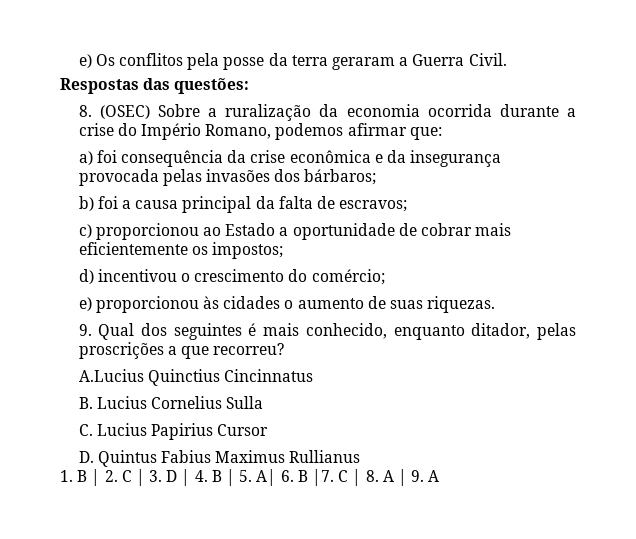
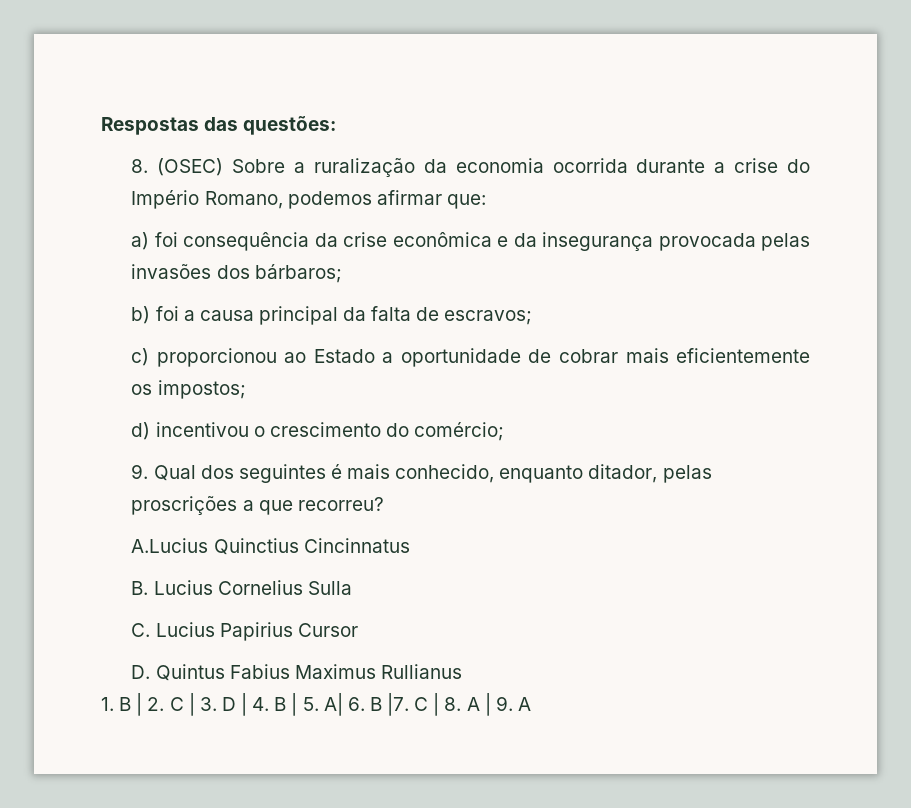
[78,53,507,70] e) Os conflitos pela posse da terra geraram a Guerra Civil. // -> (101, 126) none
[78,296,496,313] // e) proporcionou às cidades o aumento de suas riquezas. -> (505, 431) none

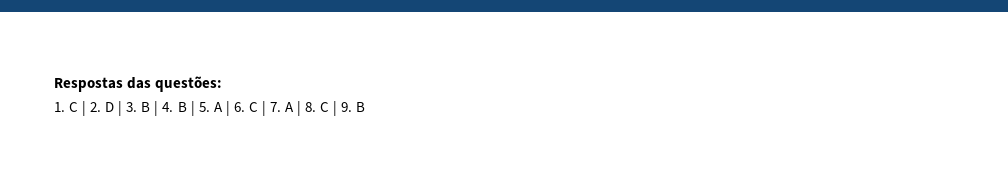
[131,158,811,177] [131,190,486,209] [131,232,811,251] [131,264,342,283] [131,306,533,325] [131,348,810,367] [131,380,246,399] [131,422,505,441] [131,464,712,483] [131,496,384,515] [131,538,410,555] [131,580,352,595] [131,622,358,641] [131,664,462,681] // 8. (OSEC) Sobre a ruralização da economia ocorrida durante a crise do Império Romano, podemos afirmar que: // a) foi consequência da crise econômica e da insegurança provocada pelas invasões dos bárbaros; // b) foi a causa principal da falta de escravos; // c) proporcionou ao Estado a oportunidade de cobrar mais eficientemente os impostos; // d) incentivou o crescimento do comércio; // 9. Qual dos seguintes é mais conhecido, enquanto ditador, pelas proscrições a que recorreu? // A.Lucius Quinctius Cincinnatus // B. Lucius Cornelius Sulla // C. Lucius Papirius Cursor // D. Quintus Fabius Maximus Rullianus -> (223, 84) none
[119,697,132,711] B -> [69,102,79,112] C
[169,697,184,711] C -> [105,102,115,112] D
[221,697,236,711] D -> [141,102,151,112] B
[323,693,531,716] A| 6. B |7. C | 8. A | 9. A -> [213,101,366,116] A | 6. C | 7. A | 8. C | 9. B

